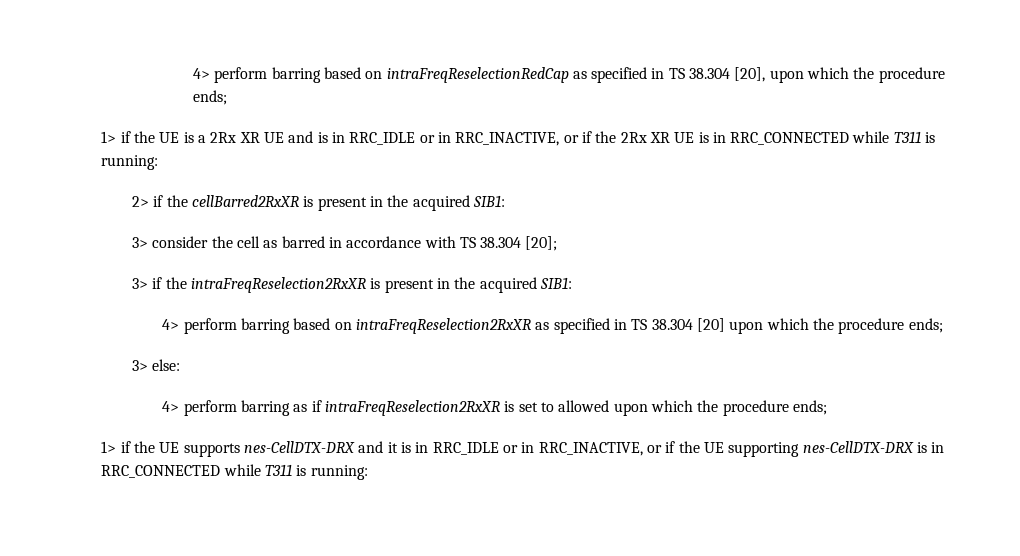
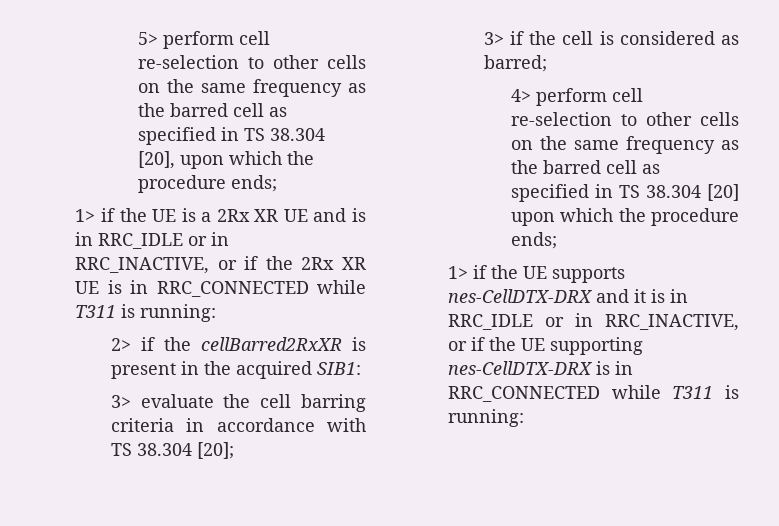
[192,67,569,83] 4> perform barring based on intraFreqReselectionRedCap -> [137,31,270,49] [137,55,366,69] [137,79,366,97] [137,103,264,117] 5> perform cell re-selection to other cells on the same frequency as the barred cell
[152,236,325,248] consider the cell as barred -> [140,394,366,412] [110,418,174,432] evaluate the cell barring criteria
[190,277,572,293] [162,318,532,334] intraFreqReselection2RxXR is present in the acquired SIB1: // 4> perform barring based on intraFreqReselection2RxXR -> [562,31,739,45] [483,55,547,72] [510,88,643,106] [510,112,739,126] [510,136,739,154] [510,160,637,174] cell is considered as barred; // 4> perform cell re-selection to other cells on the same frequency as the barred cell
[131,359,181,371] [162,400,827,416] // 3> else: // 4> perform barring as if intraFreqReselection2RxXR is set to allowed upon which the procedure ends; -> (557, 240) none

